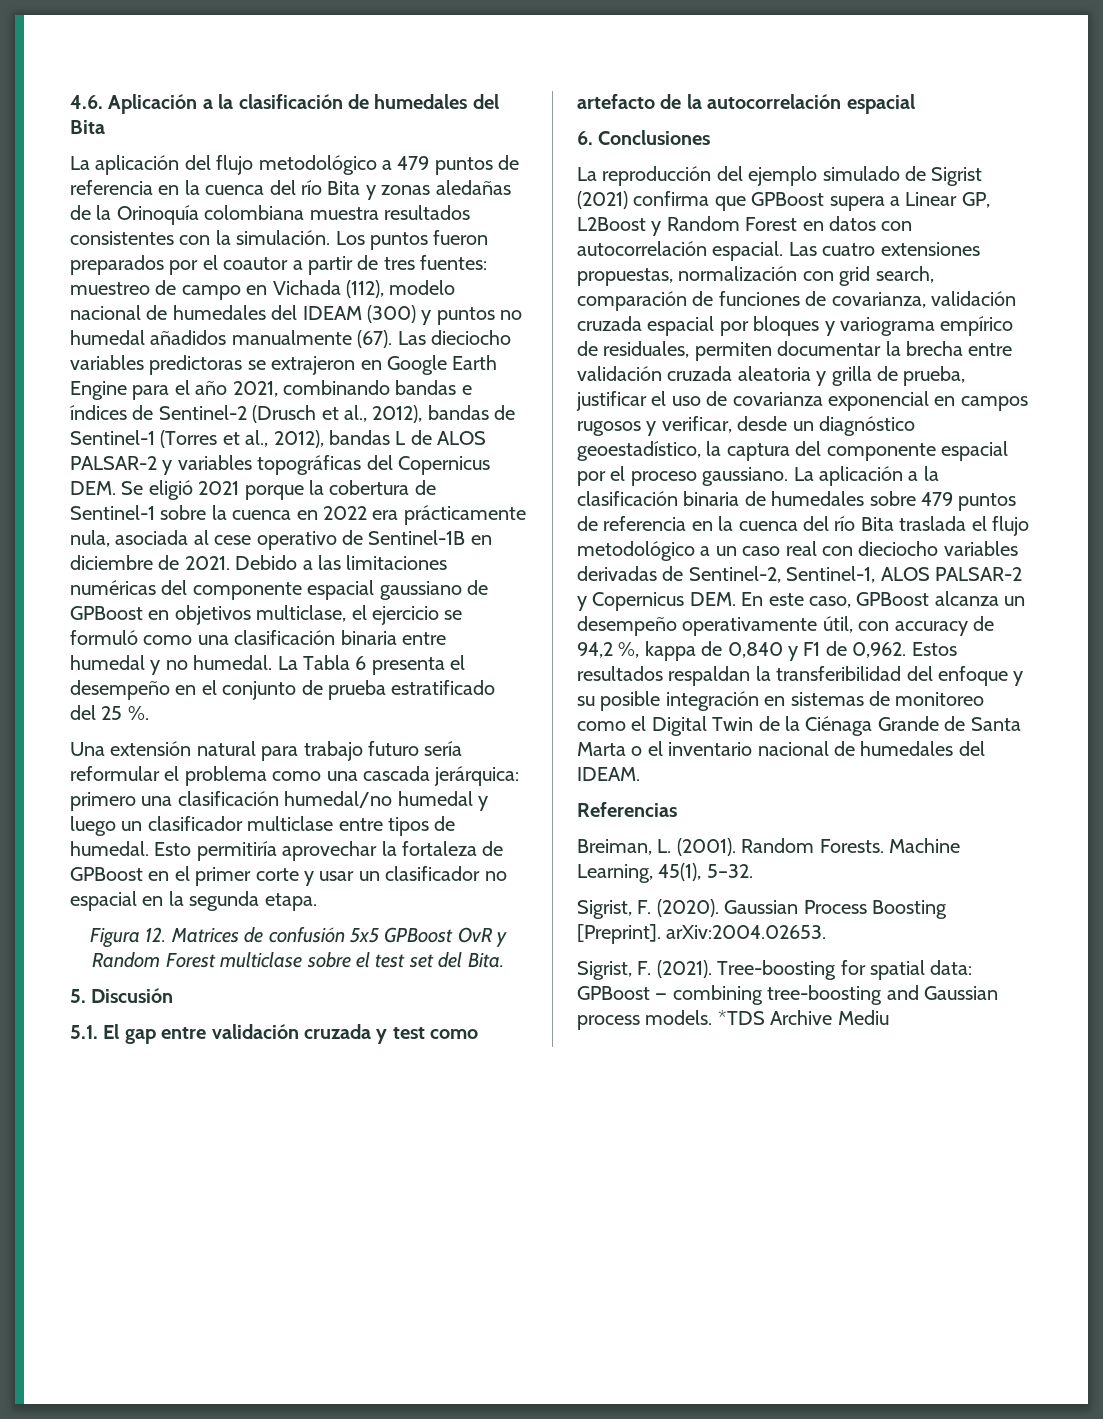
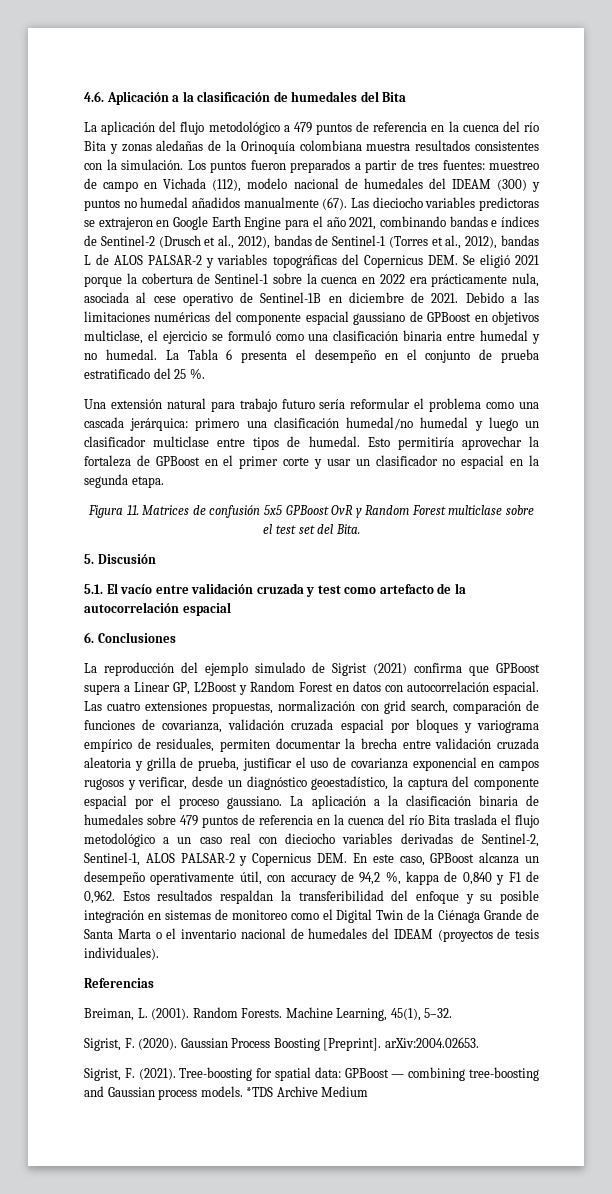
[169,255,289,275] por el coautor -> (350, 166) none
[145,927,167,942] 12. -> [126,505,139,515] 11.
[124,1029,156,1044] gap -> [120,584,153,594] vacío
[577,767,640,781] IDEAM. -> [393,928,539,942] [84,947,159,960] IDEAM (proyectos de tesis individuales).
[837,1010,889,1025] Mediu -> [321,1086,369,1097] Medium

